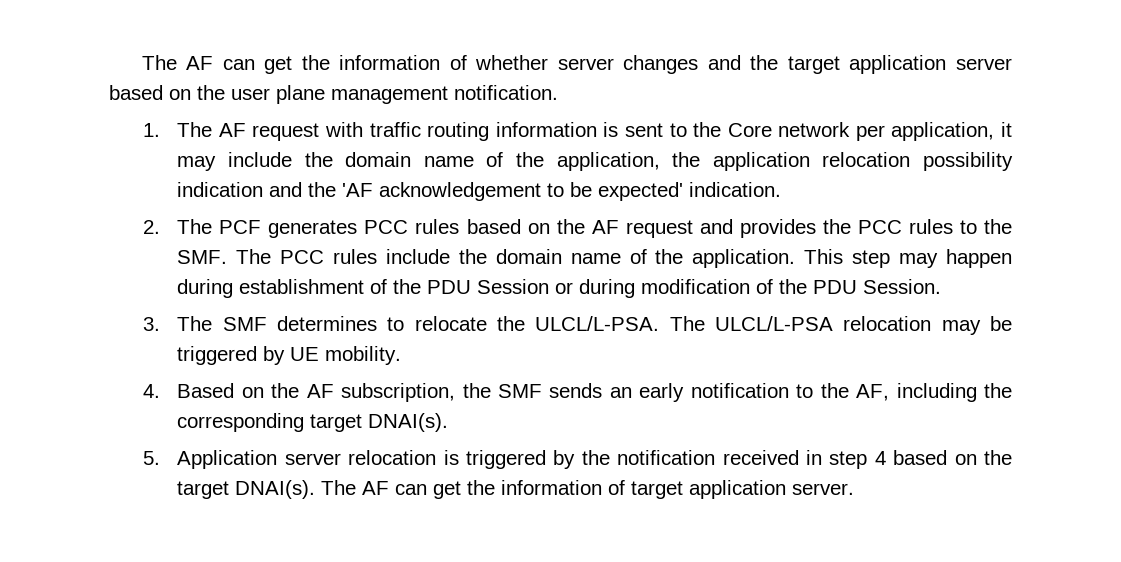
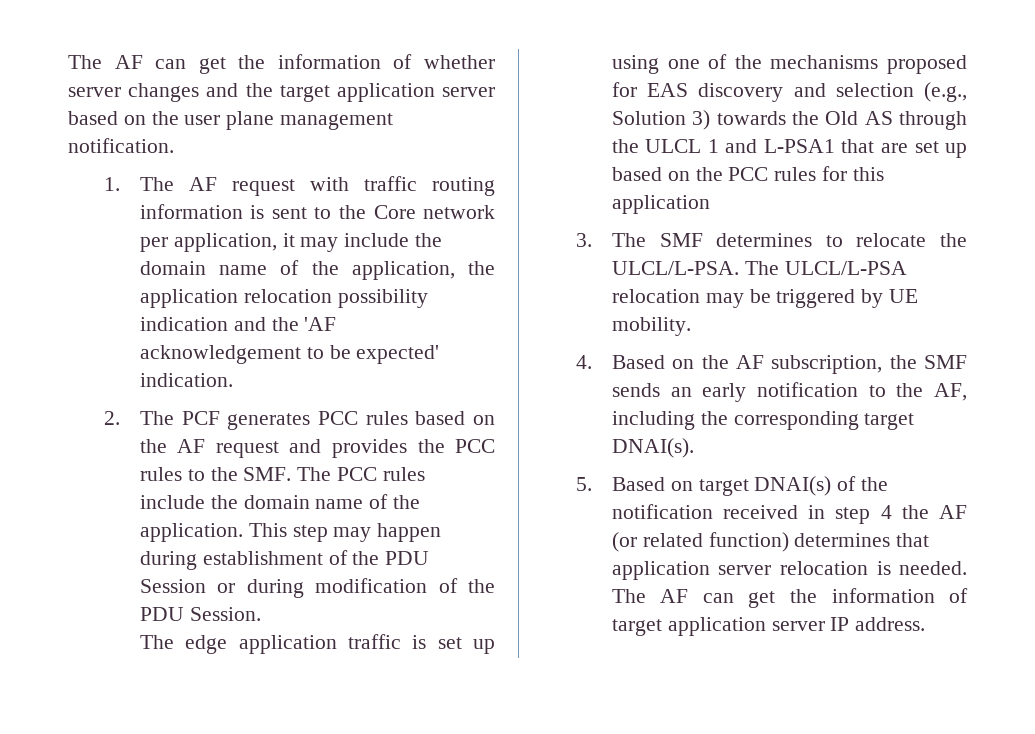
(942, 286) none -> [139,634,495,654] [611,54,967,74] [611,82,967,102] [611,110,967,130] [611,139,967,158] [611,166,884,181] [611,195,710,214] // The edge application traffic is set up using one of the mechanisms proposed for EAS discovery and selection (e.g., Solution 3) towards the Old AS through the ULCL 1 and L-PSA1 that are set up based on the PCC rules for this application
[177,450,576,469] Application server relocation is triggered by -> [611,476,857,496] Based on target DNAI(s) of
[893,450,1013,465] [177,480,316,499] based on the target DNAI(s). -> [901,505,967,519] [611,532,930,552] [611,561,967,580] the AF (or related function) determines that application server relocation is needed.
[792,483,855,495] server. -> [771,617,926,631] server IP address.

